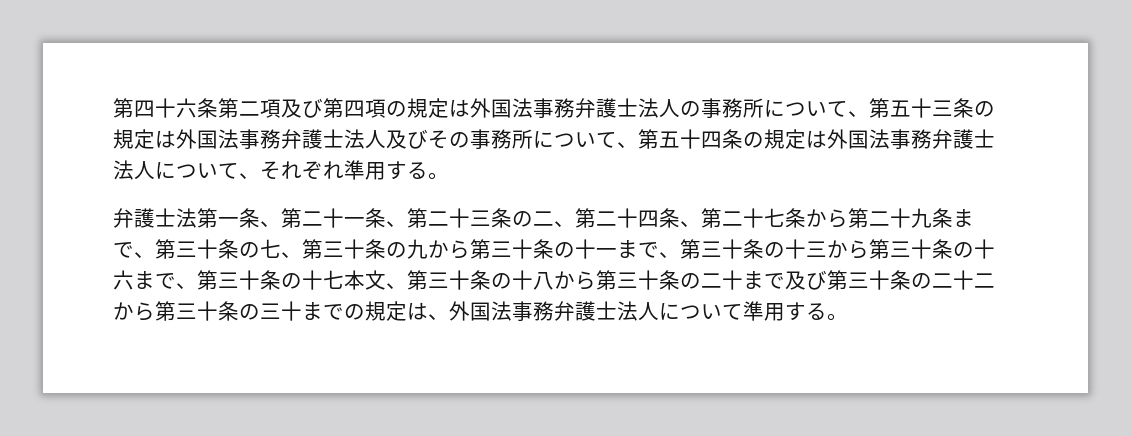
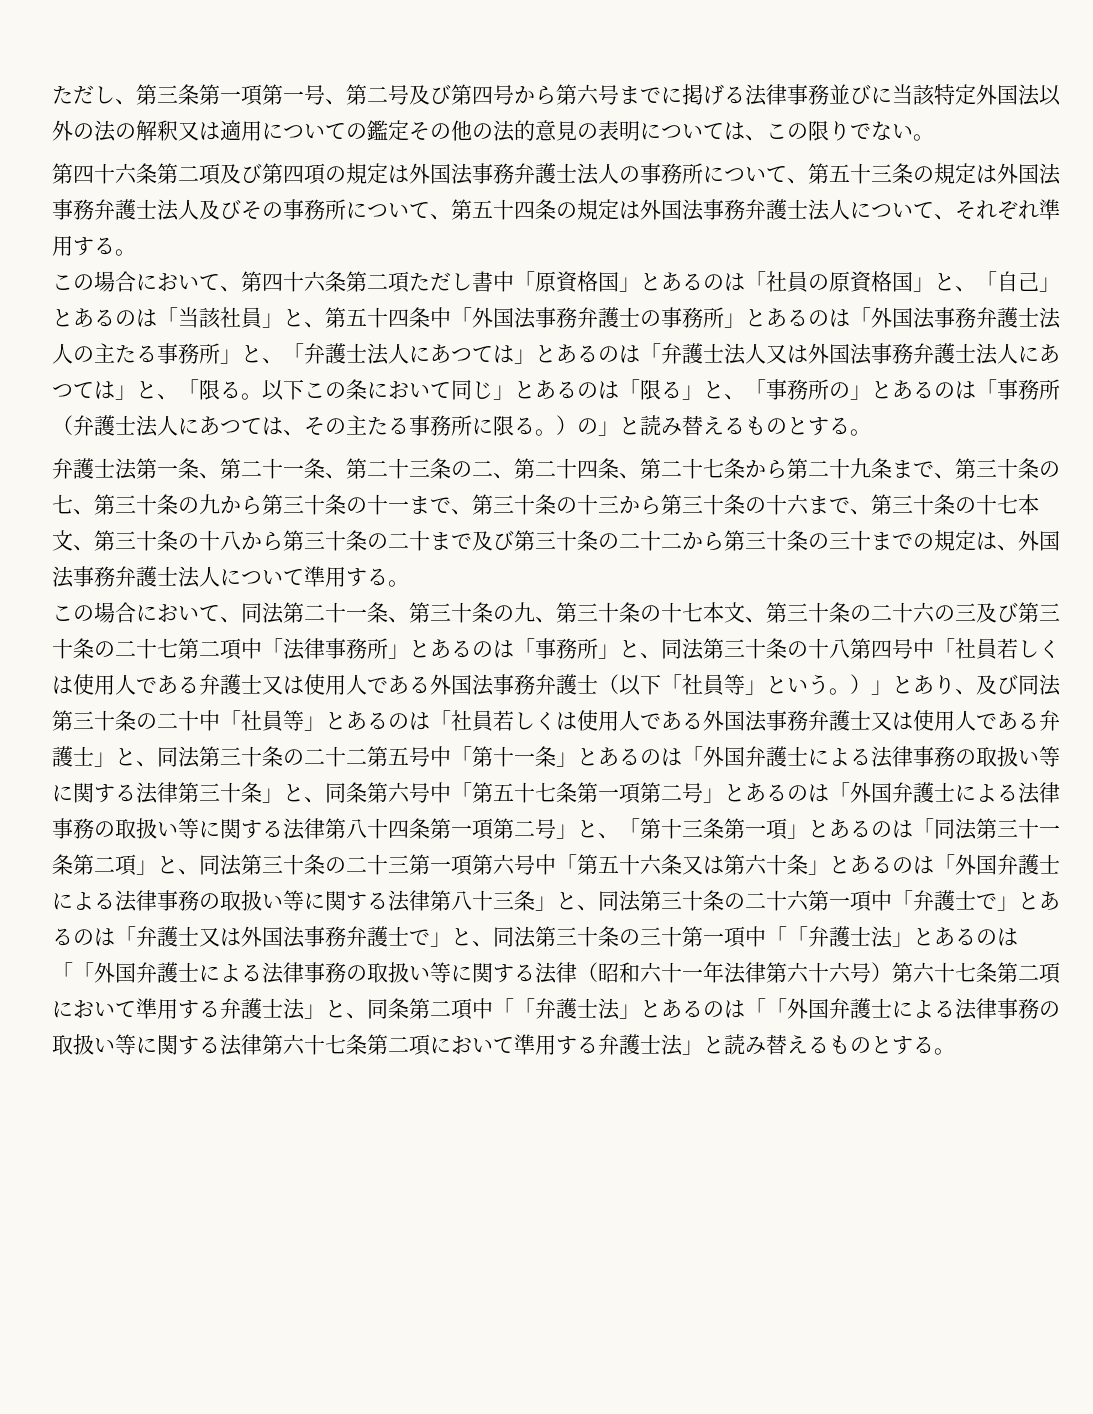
(112, 108) none -> [52,84,1062,106] [52,120,935,142] ただし、第三条第一項第一号、第二号及び第四号から第六号までに掲げる法律事務並びに当該特定外国法以外の法の解釈又は適用についての鑑定その他の法的意見の表明については、この限りでない。 //
(449, 176) none -> [52,271,1061,293] [52,307,1062,329] [52,343,1061,365] [52,379,1061,401] [52,415,872,437] // この場合において、第四十六条第二項ただし書中「原資格国」とあるのは「社員の原資格国」と、「自己」とあるのは「当該社員」と、第五十四条中「外国法事務弁護士の事務所」とあるのは「外国法事務弁護士法人の主たる事務所」と、「弁護士法人にあつては」とあるのは「弁護士法人又は外国法事務弁護士法人にあつては」と、「限る。以下この条において同じ」とあるのは「限る」と、「事務所の」とあるのは「事務所（弁護士法人にあつては、その主たる事務所に限る。）の」と読み替えるものとする。
(848, 317) none -> [52,602,1061,624] [52,638,1061,660] [52,674,1062,696] [52,710,1061,732] [52,746,1061,768] [52,782,1061,804] [52,818,1061,840] [52,854,1061,876] [52,890,1061,912] [52,926,1019,948] [52,962,1061,984] [52,998,1061,1020] [52,1034,956,1056] // この場合において、同法第二十一条、第三十条の九、第三十条の十七本文、第三十条の二十六の三及び第三十条の二十七第二項中「法律事務所」とあるのは「事務所」と、同法第三十条の十八第四号中「社員若しくは使用人である弁護士又は使用人である外国法事務弁護士（以下「社員等」という。）」とあり、及び同法第三十条の二十中「社員等」とあるのは「社員若しくは使用人である外国法事務弁護士又は使用人である弁護士」と、同法第三十条の二十二第五号中「第十一条」とあるのは「外国弁護士による法律事務の取扱い等に関する法律第三十条」と、同条第六号中「第五十七条第一項第二号」とあるのは「外国弁護士による法律事務の取扱い等に関する法律第八十四条第一項第二号」と、「第十三条第一項」とあるのは「同法第三十一条第二項」と、同法第三十条の二十三第一項第六号中「第五十六条又は第六十条」とあるのは「外国弁護士による法律事務の取扱い等に関する法律第八十三条」と、同法第三十条の二十六第一項中「弁護士で」とあるのは「弁護士又は外国法事務弁護士で」と、同法第三十条の三十第一項中「「弁護士法」とあるのは「「外国弁護士による法律事務の取扱い等に関する法律（昭和六十一年法律第六十六号）第六十七条第二項において準用する弁護士法」と、同条第二項中「「弁護士法」とあるのは「「外国弁護士による法律事務の取扱い等に関する法律第六十七条第二項において準用する弁護士法」と読み替えるものとする。

